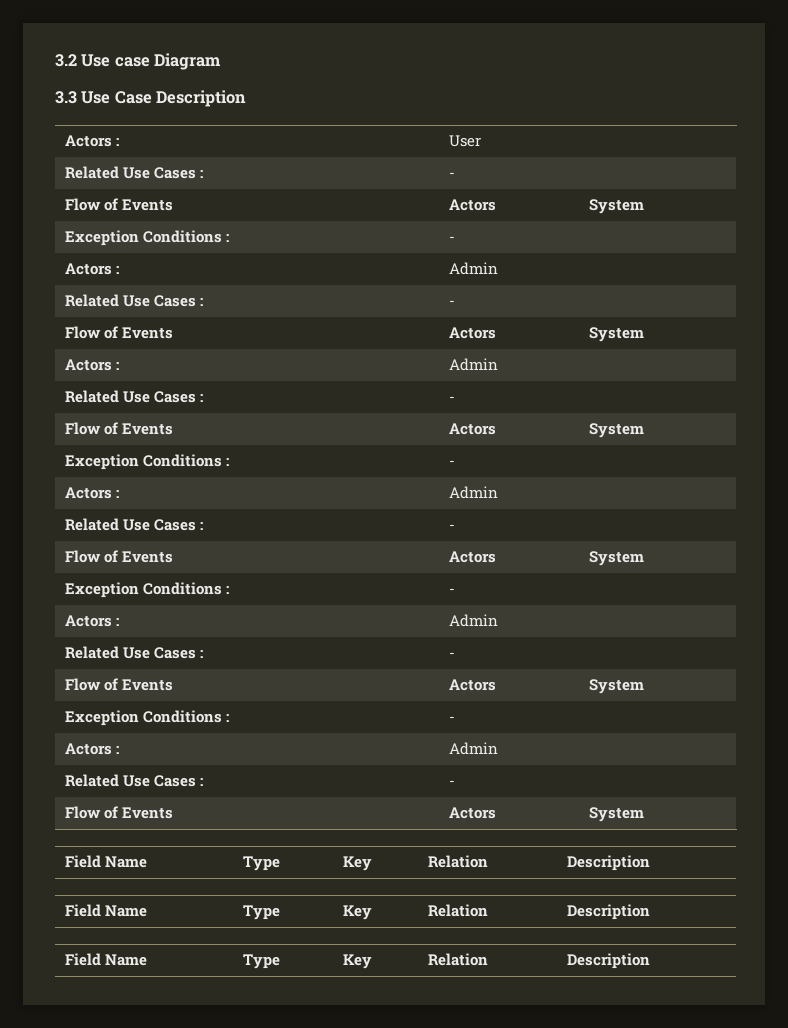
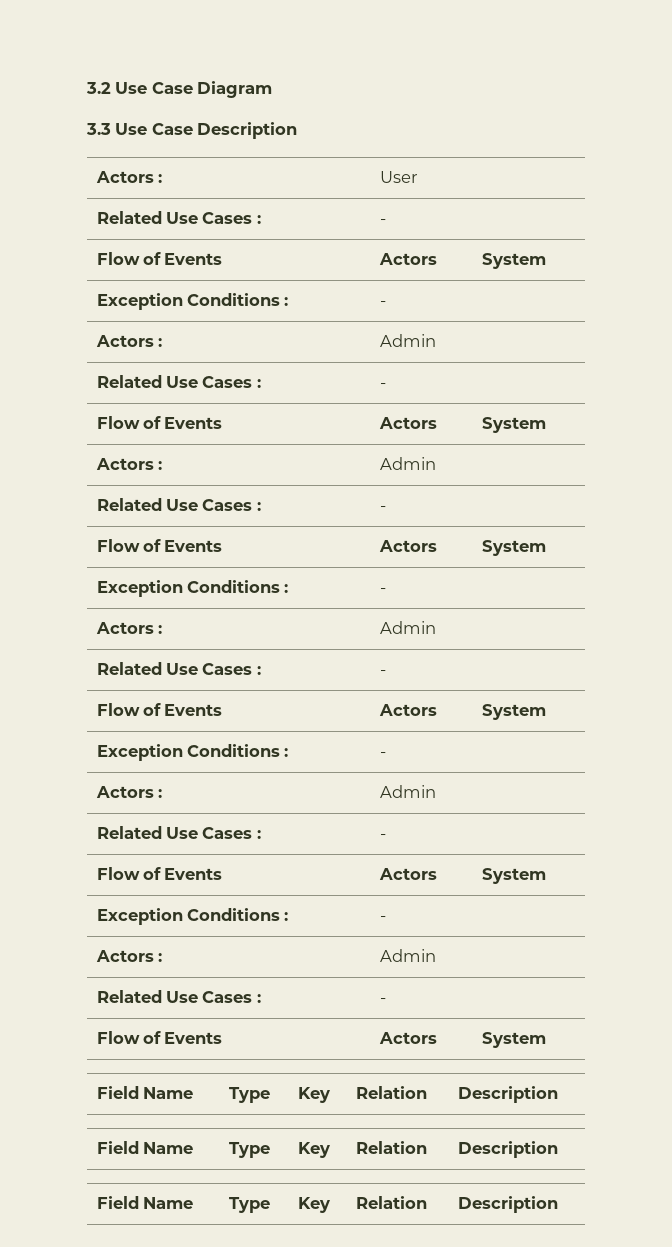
[114,57,150,67] case -> [151,82,193,94] Case

